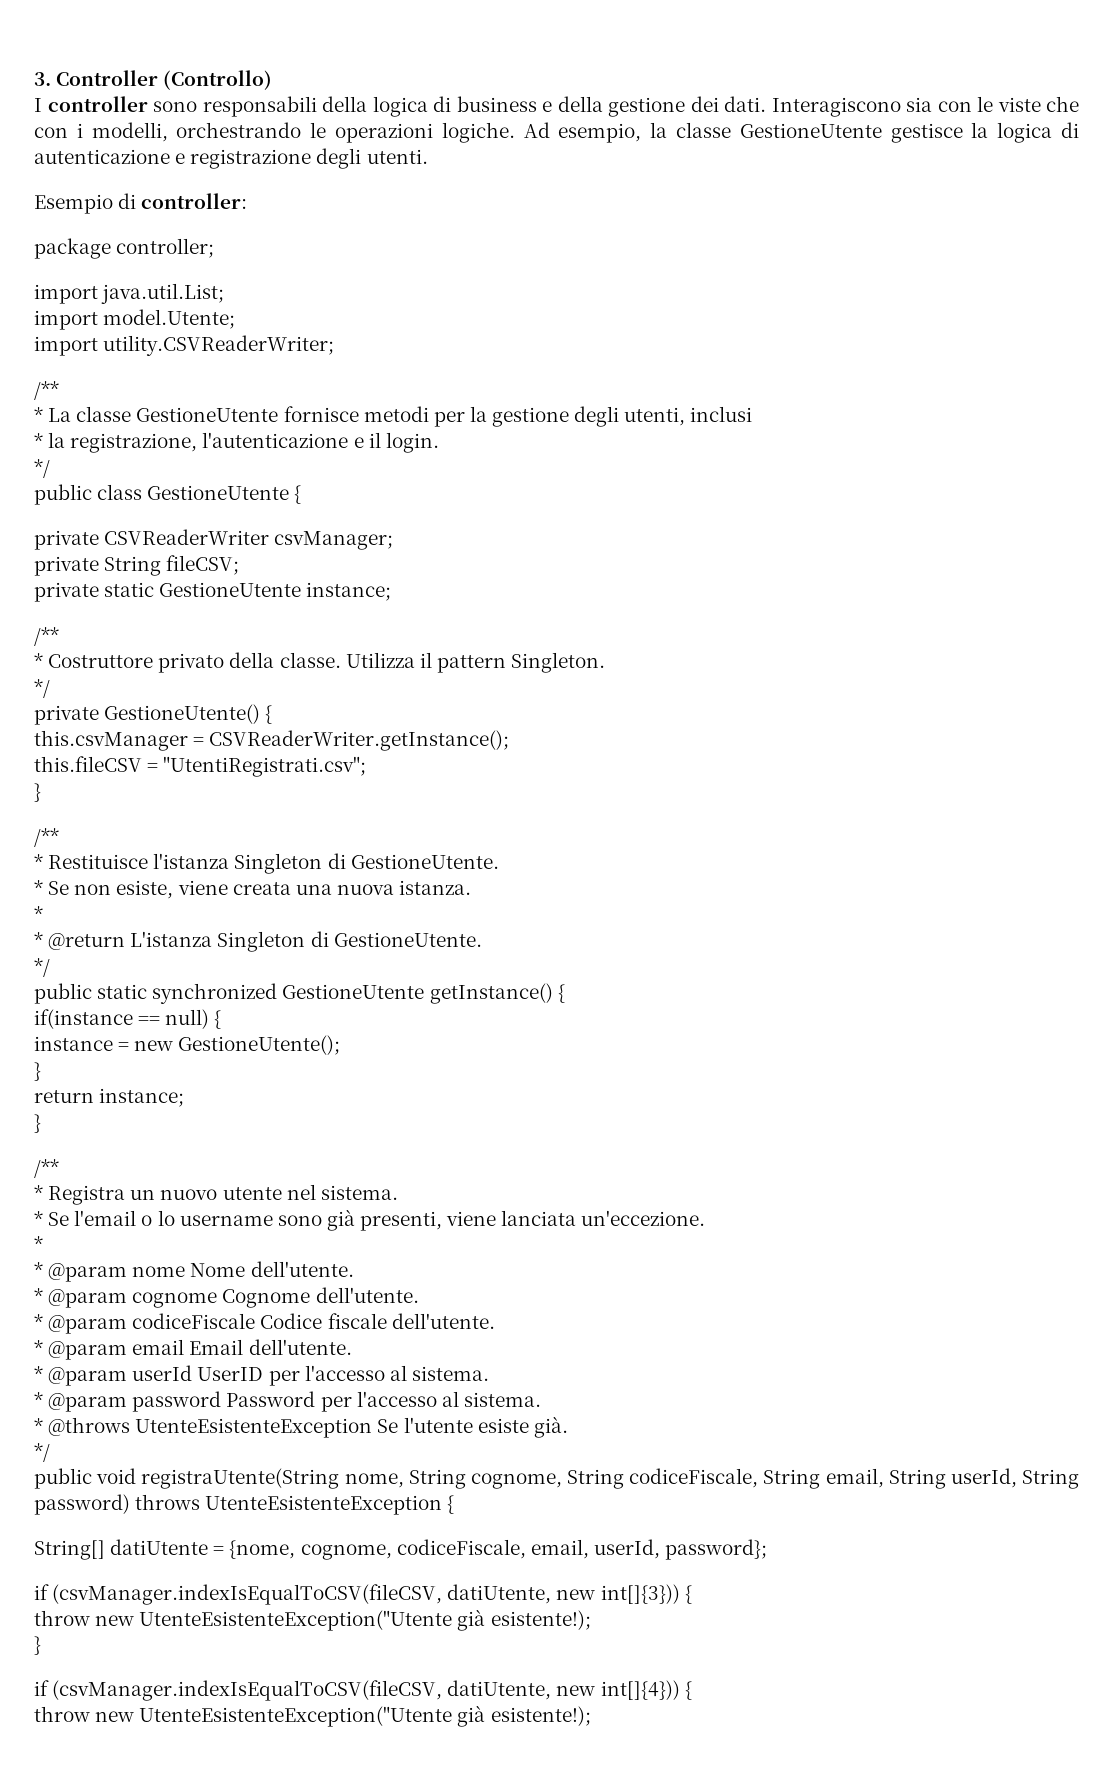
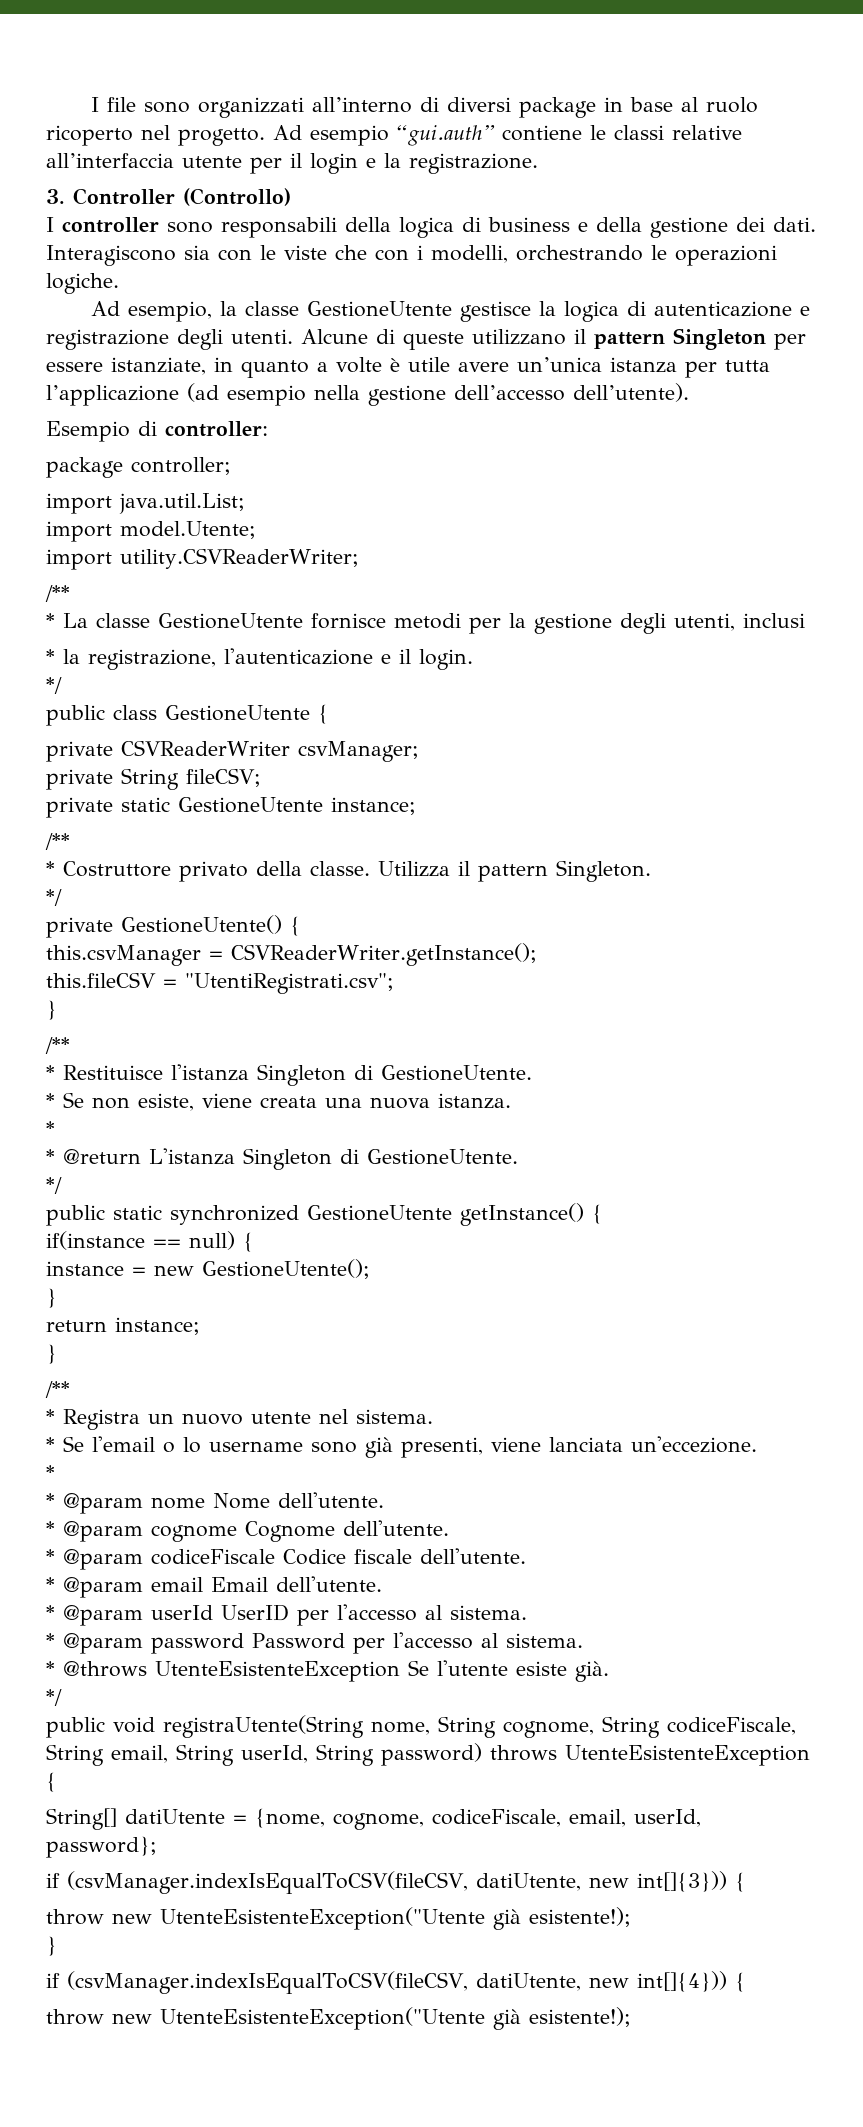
(34, 79) none -> [91,97,759,118] [46,125,742,146] [46,153,538,174] I file sono organizzati all’interno di diversi package in base al ruolo ricoperto nel progetto. Ad esempio “gui.auth” contiene le classi relative all’interfaccia utente per il login e la registrazione. //
(515, 132) none -> (119, 283) //
(428, 156) none -> [301,328,806,350] [46,357,770,378] [46,383,689,406] Alcune di queste utilizzano il pattern Singleton per essere istanziate, in quanto a volte è utile avere un’unica istanza per tutta l’applicazione (ad esempio nella gestione dell’accesso dell’utente).

